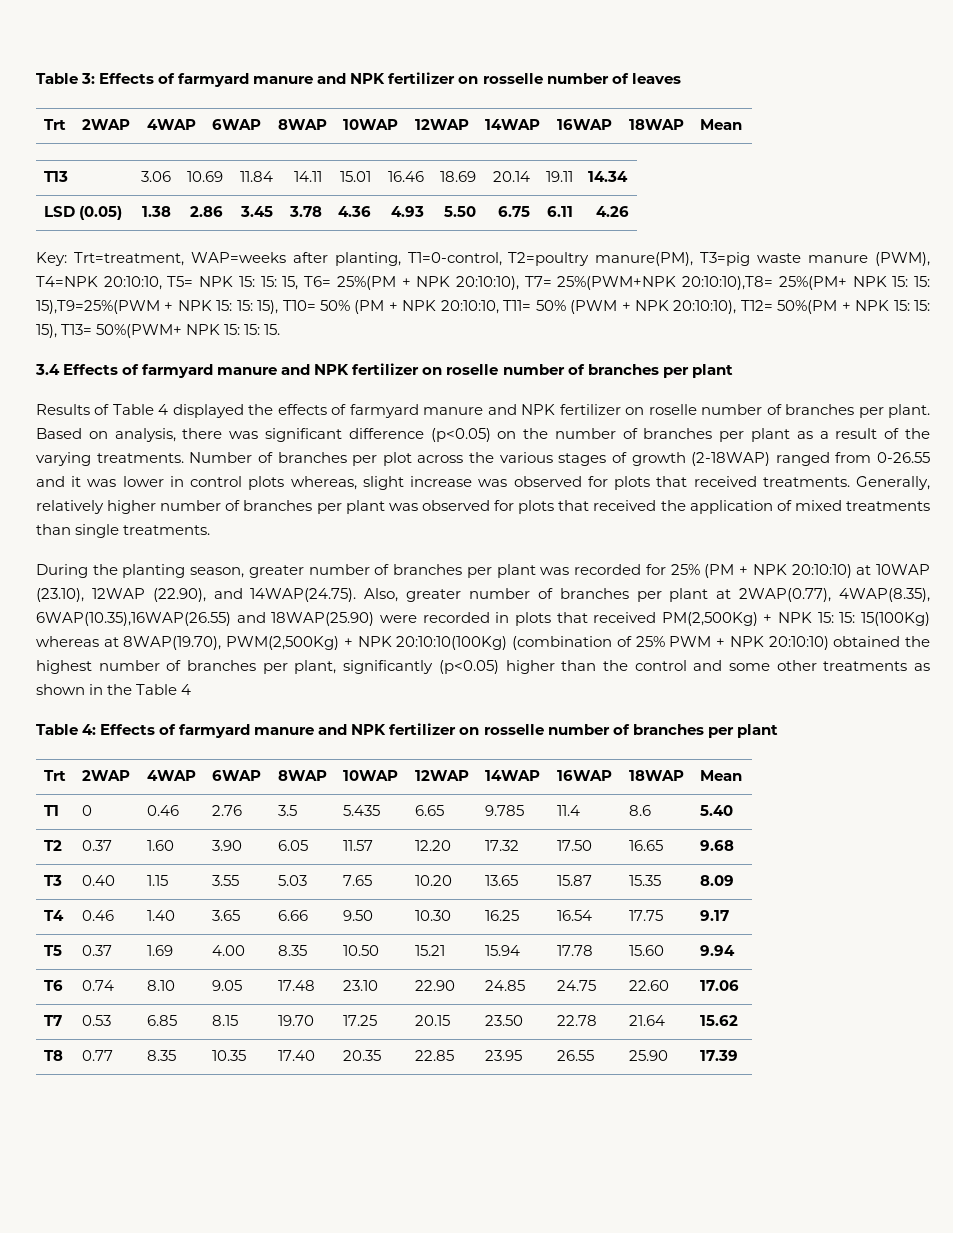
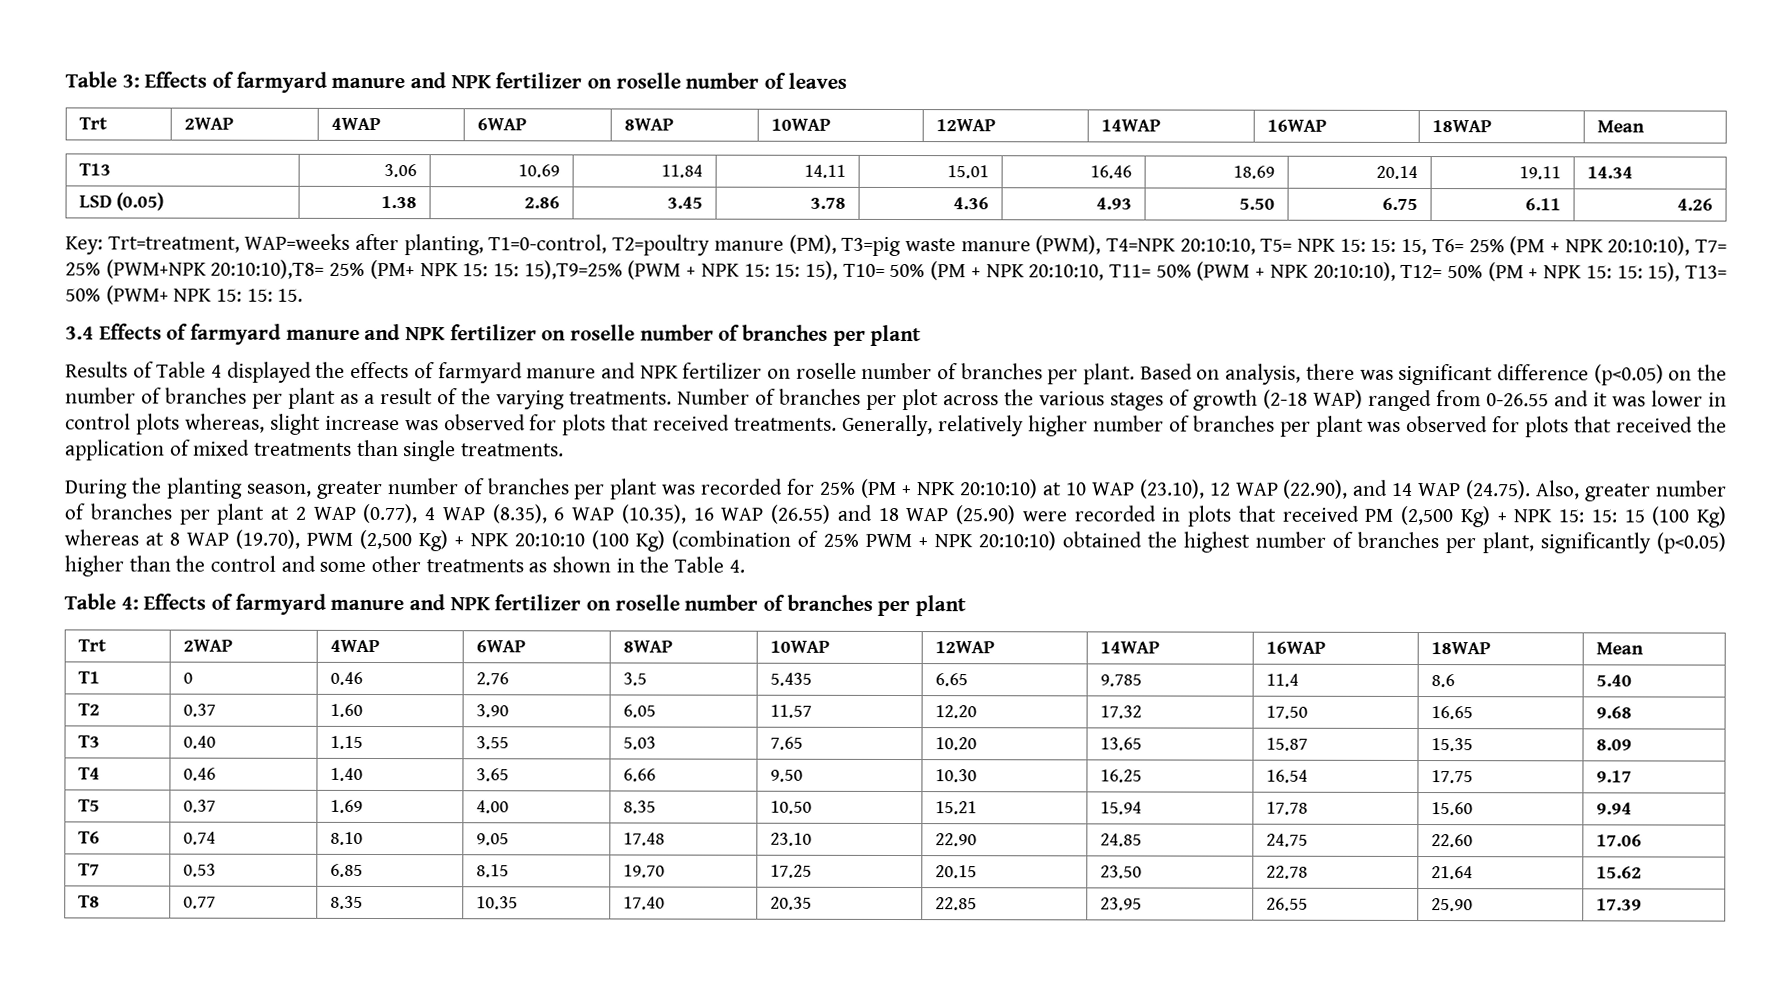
[482,73,543,84] rosselle -> [615,72,681,89] roselle
[595,252,694,266] manure(PM), -> [713,234,837,254] manure (PM),
[336,276,396,290] 25%(PM -> [1468,236,1546,256] 25% (PM
[557,276,930,290] [36,300,160,314] 25%(PWM+NPK 20:10:10),T8= 25%(PM+ NPK 15: 15: 15),T9=25%(PWM -> [65,259,682,280] 25% (PWM+NPK 20:10:10),T8= 25% (PM+ NPK 15: 15: 15),T9=25% (PWM
[777,300,838,314] 50%(PM -> [1447,262,1524,282] 50% (PM
[96,324,183,338] 50%(PWM+ -> [65,285,169,305] 50% (PWM+
[691,452,771,466] (2-18WAP) -> [1263,389,1363,409] (2-18 WAP)
[875,564,930,575] [36,588,357,602] 10WAP (23.10), 12WAP (22.90), and 14WAP(24.75). -> [1064,479,1532,500] 10 WAP (23.10), 12 WAP (22.90), and 14 WAP (24.75).
[739,588,931,602] [36,612,375,626] 2WAP(0.77), 4WAP(8.35), 6WAP(10.35),16WAP(26.55) and 18WAP(25.90) -> [294,503,1015,525] 2 WAP (0.77), 4 WAP (8.35), 6 WAP (10.35), 16 WAP (26.55) and 18 WAP (25.90)
[661,612,930,626] [36,636,508,650] PM(2,500Kg) + NPK 15: 15: 15(100Kg) whereas at 8WAP(19.70), PWM(2,500Kg) + NPK 20:10:10(100Kg) -> [1364,505,1726,528] [64,529,666,552] PM (2,500 Kg) + NPK 15: 15: 15 (100 Kg) whereas at 8 WAP (19.70), PWM (2,500 Kg) + NPK 20:10:10 (100 Kg)
[181,684,192,695] 4 -> [728,559,745,573] 4.
[483,724,544,735] rosselle -> [614,594,680,611] roselle

